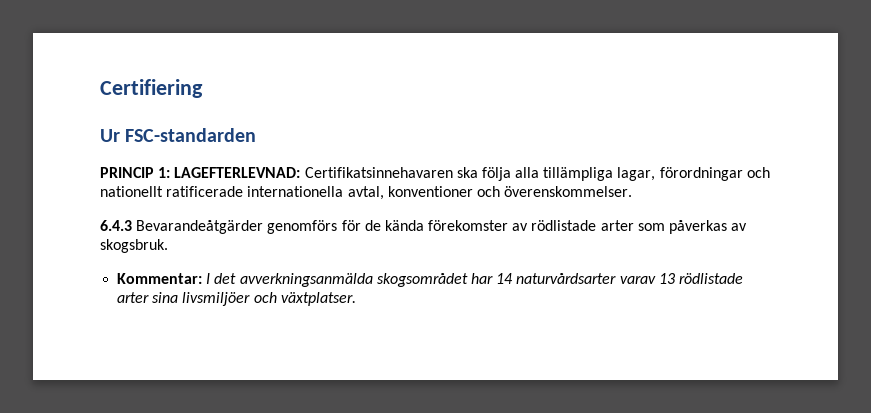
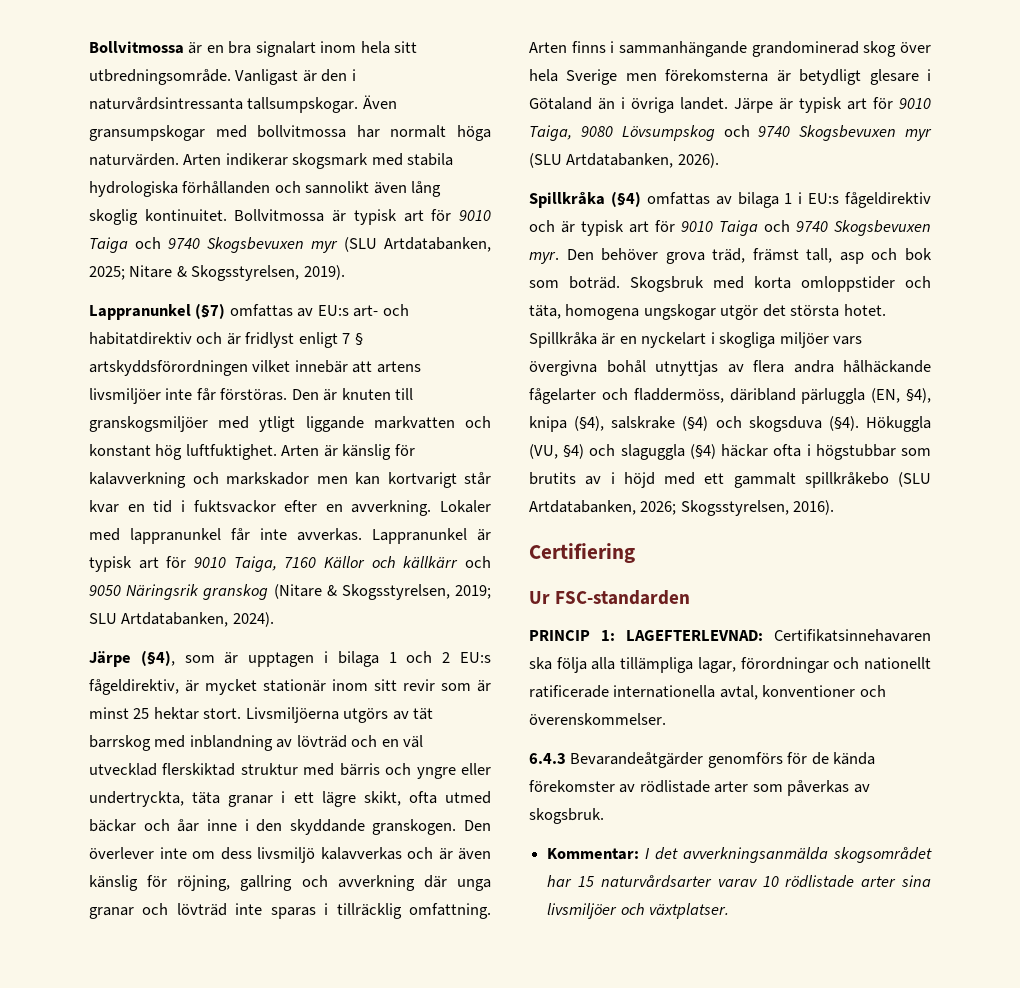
(100, 88) none -> [89,41,418,57] [89,69,356,85] [89,95,397,113] [89,125,492,141] [89,153,454,169] [89,181,442,197] [89,209,492,225] [89,237,491,253] [89,265,345,281] [89,303,409,320] [89,332,363,348] [89,360,421,376] [89,388,414,404] [89,416,491,432] [89,444,415,460] [89,472,491,488] [89,500,491,516] [89,528,491,544] [89,556,492,572] [89,584,491,600] [89,612,274,627] [89,650,492,667] [89,679,491,695] [89,707,434,723] [89,735,424,751] [89,763,491,779] [89,791,491,807] [89,819,491,835] [89,847,491,863] [89,875,491,891] [89,903,491,919] [529,41,931,57] [529,69,931,85] [529,97,931,113] [529,125,932,141] [529,153,719,168] [529,191,931,208] [529,220,931,236] [529,248,932,264] [529,276,931,292] [529,304,886,320] [529,332,863,348] [529,360,931,376] [529,388,931,404] [529,416,931,432] [529,444,931,460] [529,472,931,488] [529,500,835,516] Bollvitmossa är en bra signalart inom hela sitt utbredningsområde. Vanligast är den i naturvårdsintressanta tallsumpskogar. Även gransumpskogar med bollvitmossa har normalt höga naturvärden. Arten indikerar skogsmark med stabila hydrologiska förhållanden och sannolikt även lång skoglig kontinuitet. Bollvitmossa är typisk art för 9010 Taiga och 9740 Skogsbevuxen myr (SLU Artdatabanken, 2025; Nitare & Skogsstyrelsen, 2019). // Lappranunkel (§7) omfattas av EU:s art- och habitatdirektiv och är fridlyst enligt 7 § artskyddsförordningen vilket innebär att artens livsmiljöer inte får förstöras. Den är knuten till granskogsmiljöer med ytligt liggande markvatten och konstant hög luftfuktighet. Arten är känslig för kalavverkning och markskador men kan kortvarigt står kvar en tid i fuktsvackor efter en avverkning. Lokaler med lappranunkel får inte avverkas. Lappranunkel är typisk art för 9010 Taiga, 7160 Källor och källkärr och 9050 Näringsrik granskog (Nitare & Skogsstyrelsen, 2019; SLU Artdatabanken, 2024). // Järpe (§4), som är upptagen i bilaga 1 och 2 EU:s fågeldirektiv, är mycket stationär inom sitt revir som är minst 25 hektar stort. Livsmiljöerna utgörs av tät barrskog med inblandning av lövträd och en väl utvecklad flerskiktad struktur med bärris och yngre eller undertryckta, täta granar i ett lägre skikt, ofta utmed bäckar och åar inne i den skyddande granskogen. Den överlever inte om dess livsmiljö kalavverkas och är även känslig för röjning, gallring och avverkning där unga granar och lövträd inte sparas i tillräcklig omfattning. Arten finns i sammanhängande grandominerad skog över hela Sverige men förekomsterna är betydligt glesare i Götaland än i övriga landet. Järpe är typisk art för 9010 Taiga, 9080 Lövsumpskog och 9740 Skogsbevuxen myr (SLU Artdatabanken, 2026). // Spillkråka (§4) omfattas av bilaga 1 i EU:s fågeldirektiv och är typisk art för 9010 Taiga och 9740 Skogsbevuxen myr. Den behöver grova träd, främst tall, asp och bok som boträd. Skogsbruk med korta omloppstider och täta, homogena ungskogar utgör det största hotet. Spillkråka är en nyckelart i skogliga miljöer vars övergivna bohål utnyttjas av flera andra hålhäckande fågelarter och fladdermöss, däribland pärluggla (EN, §4), knipa (§4), salskrake (§4) och skogsduva (§4). Hökuggla (VU, §4) och slaguggla (§4) häckar ofta i högstubbar som brutits av i höjd med ett gammalt spillkråkebo (SLU Artdatabanken, 2026; Skogsstyrelsen, 2016). //
[496,273,514,284] 14 -> [577,876,594,887] 15
[658,273,675,284] 13 -> [762,876,779,887] 10

